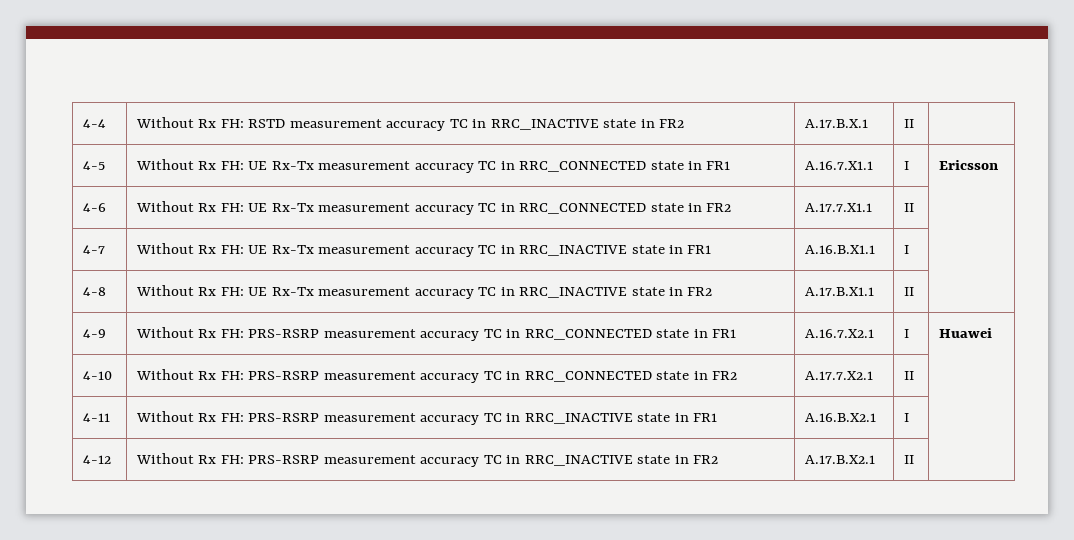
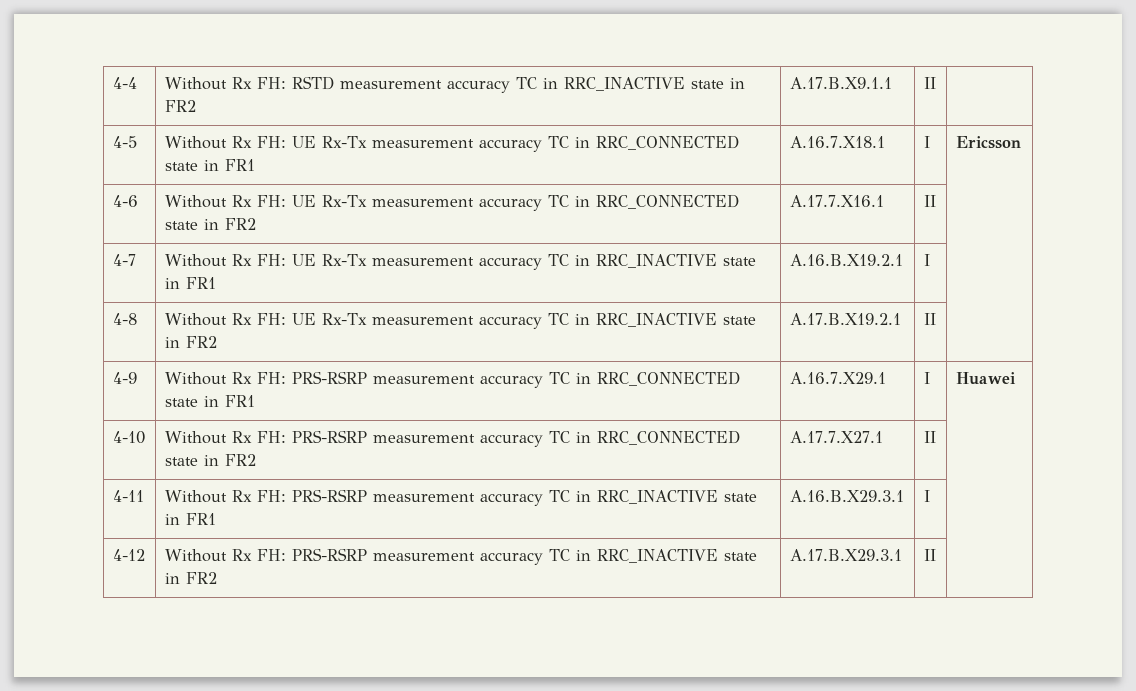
[805,119,869,128] A.17.B.X.1 -> [789,77,892,89] A.17.B.X9.1.1
[805,161,874,170] A.16.7.X1.1 -> [789,136,885,148] A.16.7.X18.1
[805,203,873,212] A.17.7.X1.1 -> [789,195,884,207] A.17.7.X16.1
[805,245,876,254] A.16.B.X1.1 -> [789,254,903,266] A.16.B.X19.2.1
[805,287,875,296] A.17.B.X1.1 -> [789,313,901,325] A.17.B.X19.2.1
[805,329,875,338] A.16.7.X2.1 -> [789,372,886,384] A.16.7.X29.1
[805,371,874,380] A.17.7.X2.1 -> [789,431,883,443] A.17.7.X27.1
[805,413,877,422] A.16.B.X2.1 -> [789,490,904,502] A.16.B.X29.3.1
[805,455,876,464] A.17.B.X2.1 -> [789,549,902,561] A.17.B.X29.3.1

